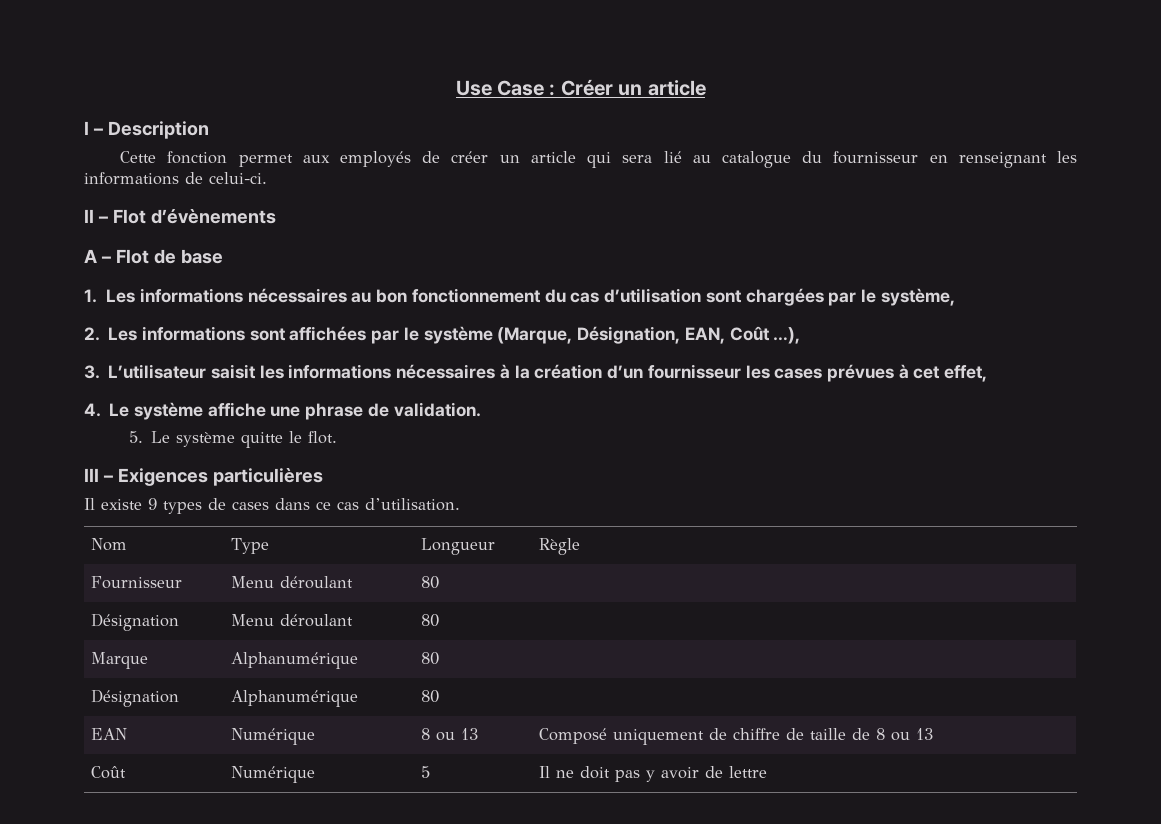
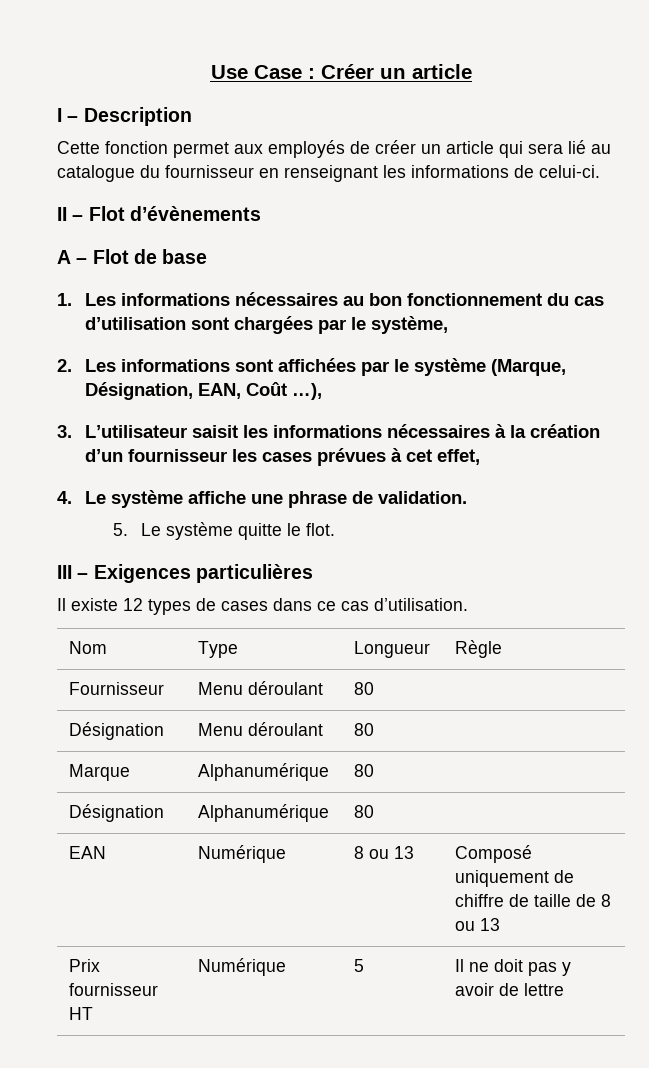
[148,498,157,510] 9 -> [123,598,143,611] 12
[90,766,126,779] Coût -> [69,959,101,972] [69,983,159,996] [69,1007,94,1020] Prix fournisseur HT

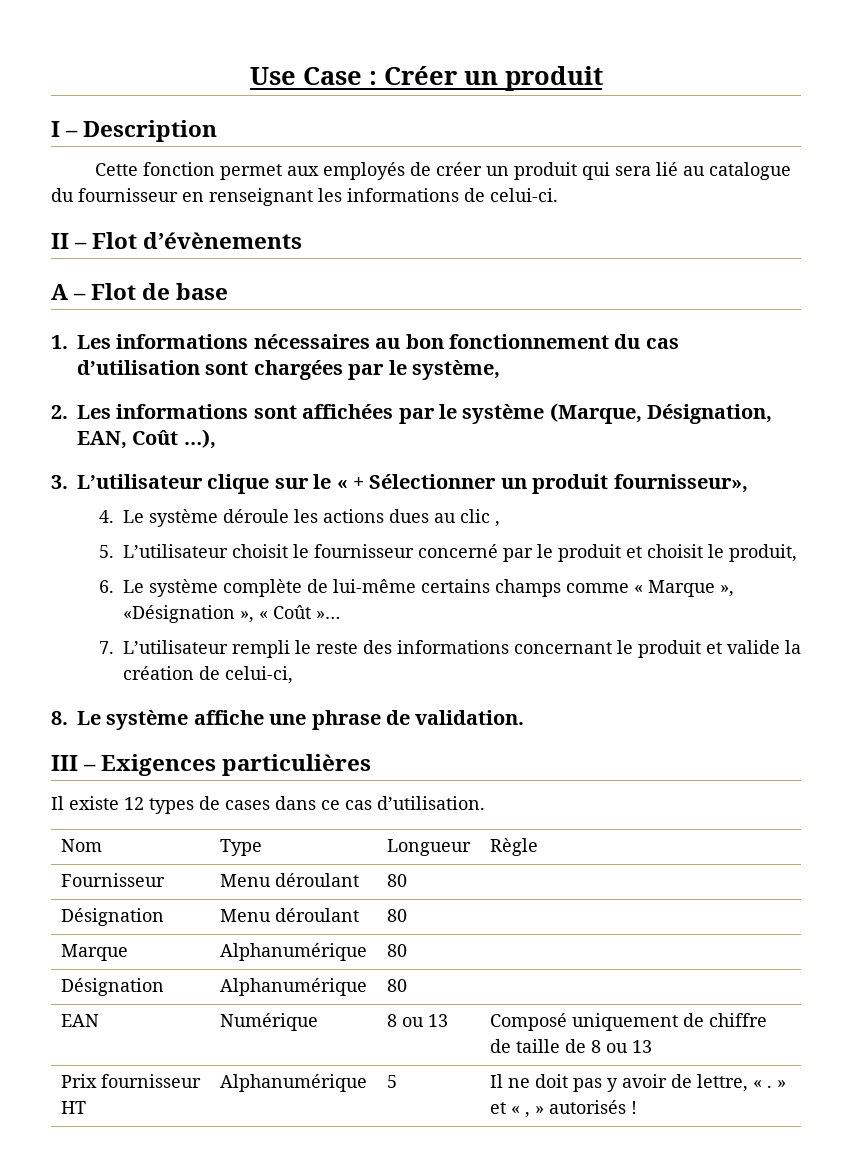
[411,64,472,79] article -> [504,66,603,91] produit
[446,141,494,154] article -> [514,162,578,180] produit
[191,424,600,438] [84,448,480,466] [57,491,72,504] saisit les informations nécessaires à la création d’un fournisseur les cases prévues à cet effet, // 4. -> [207,474,748,494] [98,509,500,527] [98,544,797,562] [98,579,734,597] [122,605,340,623] [98,640,801,658] [122,666,293,684] [51,711,68,725] clique sur le « + Sélectionner un produit fournisseur», // 4. Le système déroule les actions dues au clic , // 5. L’utilisateur choisit le fournisseur concerné par le produit et choisit le produit, // 6. Le système complète de lui-même certains champs comme « Marque », «Désignation », « Coût »… // 7. L’utilisateur rempli le reste des informations concernant le produit et valide la création de celui-ci, // 8.
[112,522,335,540] // 5. Le système quitte le flot. -> (525, 717) none
[198,958,287,976] Numérique -> [219,1074,367,1092] Alphanumérique
[524,983,565,996] lettre -> [696,1074,786,1092] [489,1100,637,1118] lettre, « . » et « , » autorisés !

